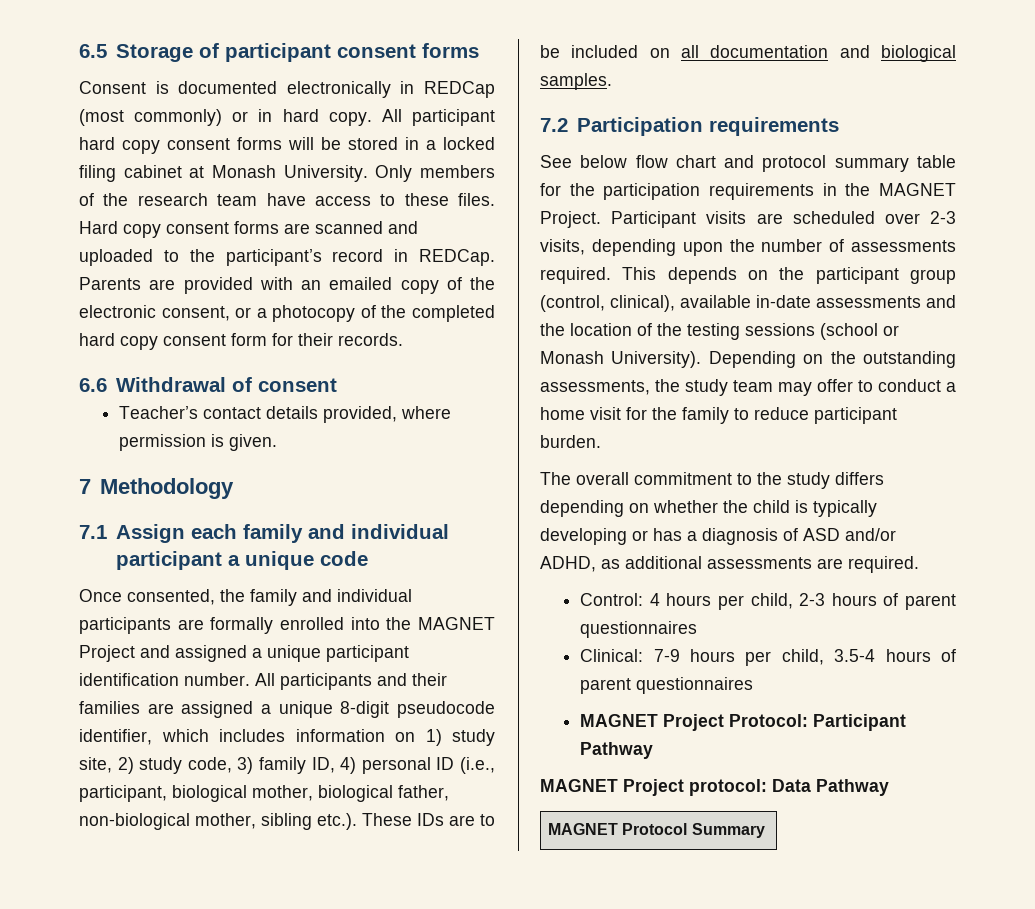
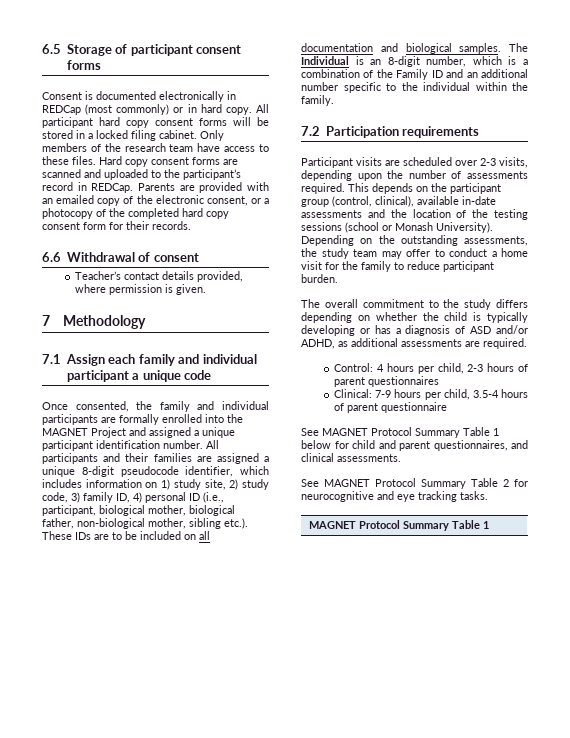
[123,165,368,182] cabinet at Monash University. -> [159,130,197,139] cabinet.
[540,117,839,136] [540,155,956,172] [540,183,956,200] [540,211,601,228] // 7.2 Participation requirements // See below flow chart and protocol summary table for the participation requirements in the MAGNET Project. -> [509,43,528,52] [301,56,528,67] [301,69,528,80] [301,82,528,93] [301,95,334,106] [301,126,480,138] The Individual is an 8-digit number, which is a combination of the Family ID and an additional number specific to the individual within the family. // 7.2 Participation requirements //
[636,677,754,694] [580,714,907,731] [580,742,654,759] [540,779,889,796] [548,823,765,838] questionnaires // MAGNET Project Protocol: Participant Pathway // MAGNET Project protocol: Data Pathway // MAGNET Protocol Summary -> [381,402,448,413] [301,427,499,438] [301,440,528,451] [301,453,401,462] [301,478,528,489] [301,491,488,502] [309,520,490,531] questionnaire // See MAGNET Protocol Summary Table 1 below for child and parent questionnaires, and clinical assessments. // See MAGNET Protocol Summary Table 2 for neurocognitive and eye tracking tasks. // MAGNET Protocol Summary Table 1

